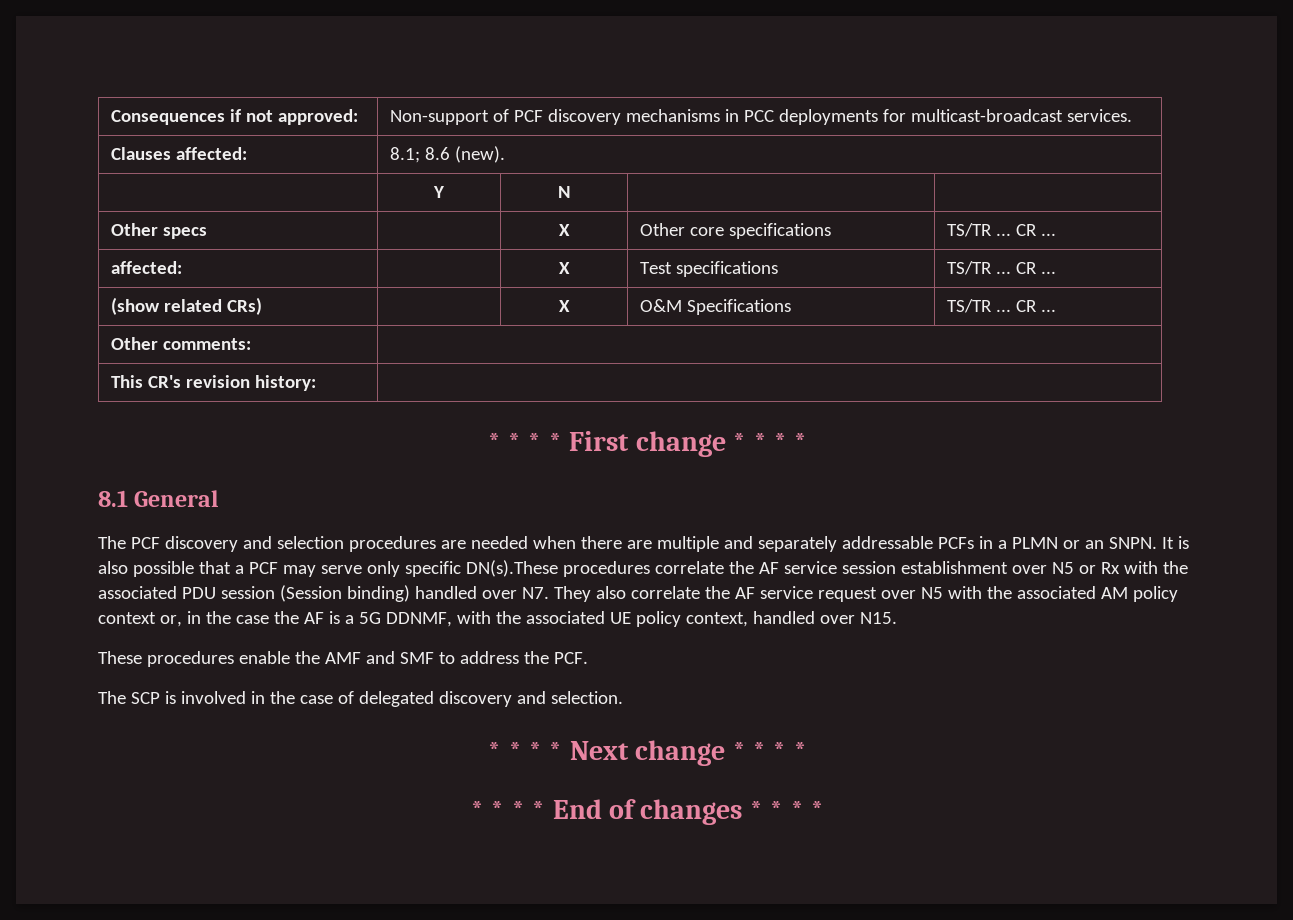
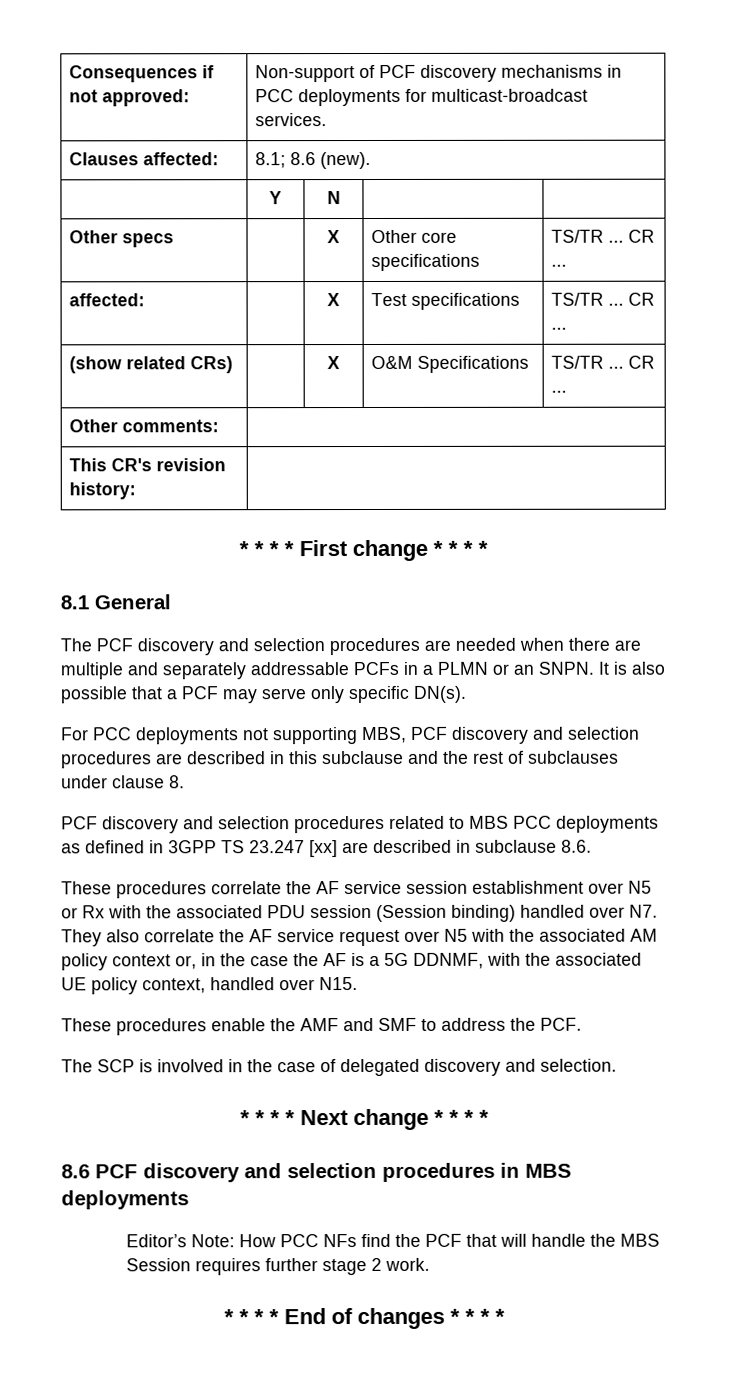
[465,560,558,577] DN(s).These -> [413,685,467,703] [61,726,640,745] [61,750,619,769] [61,775,185,789] [61,815,659,834] [61,839,592,858] [61,881,112,895] DN(s). // For PCC deployments not supporting MBS, PCF discovery and selection procedures are described in this subclause and the rest of subclauses under clause 8. // PCF discovery and selection procedures related to MBS PCC deployments as defined in 3GPP TS 23.247 [xx] are described in subclause 8.6. // These
(807, 751) none -> [61,1162,572,1183] [61,1190,189,1210] [125,1233,660,1248] [125,1257,430,1276] // 8.6 PCF discovery and selection procedures in MBS deployments // Editor’s Note: How PCC NFs find the PCF that will handle the MBS Session requires further stage 2 work.

